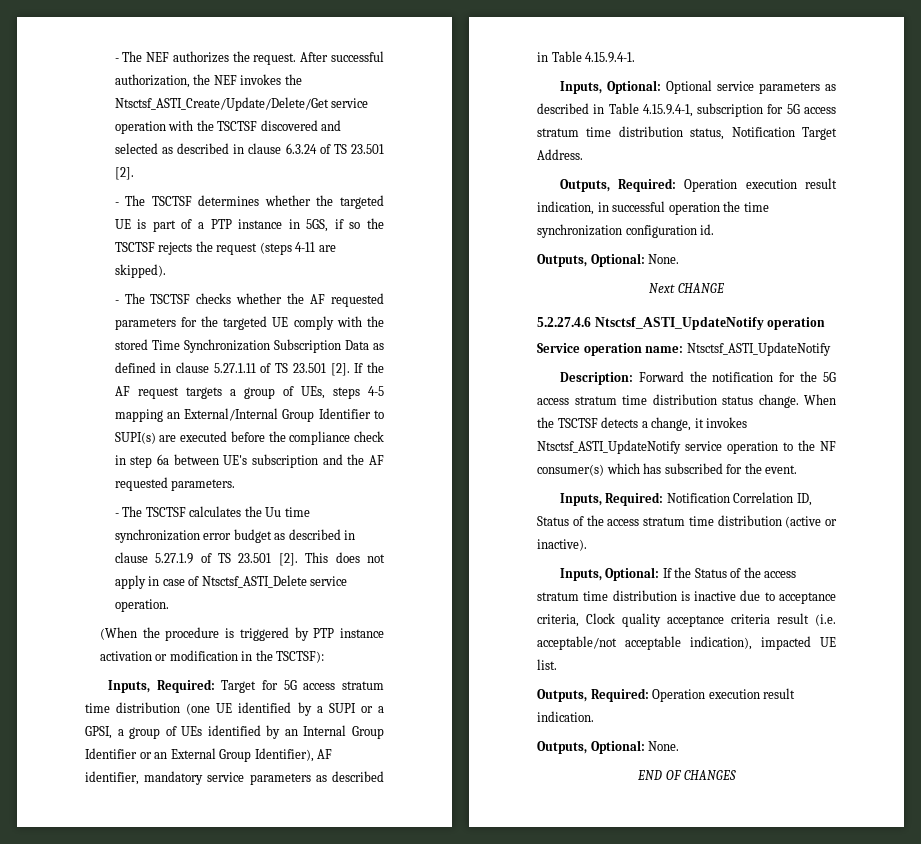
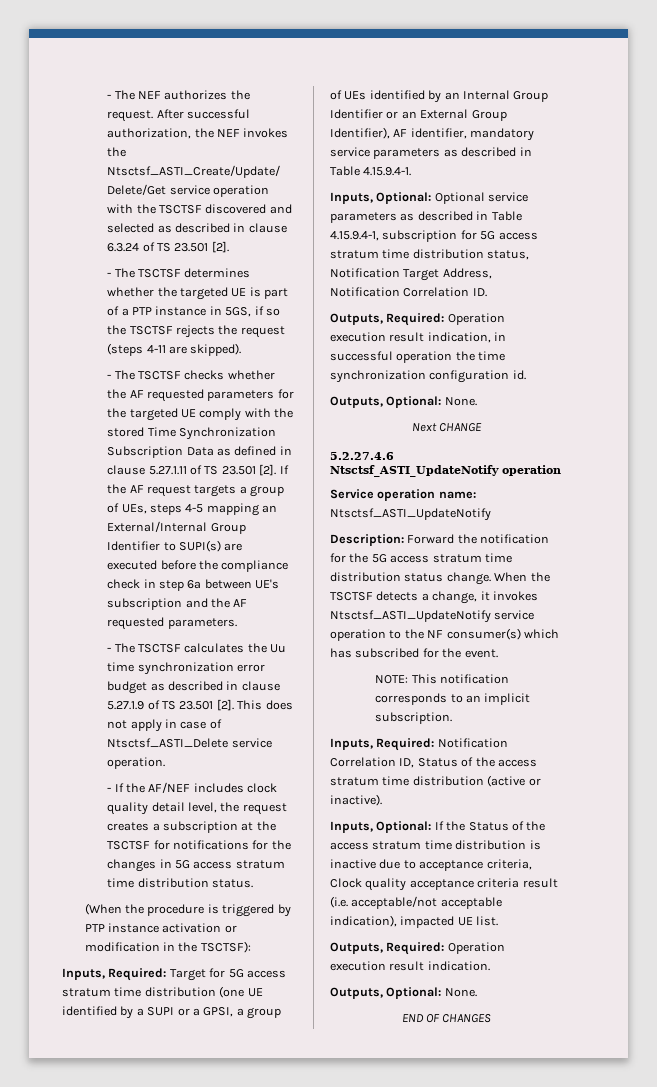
(169, 605) none -> [107,782,278,793] [107,802,287,815] [107,821,276,833] [107,840,291,850] [107,859,285,872] [107,878,254,888] // - If the AF/NEF includes clock quality detail level, the request creates a subscription at the TSCTSF for notifications for the changes in 5G access stratum time distribution status.
[537,149,583,160] Address. -> [442,268,492,279] [330,287,487,297] Address, Notification Correlation ID.
(798, 469) none -> [375,674,510,684] [375,693,531,705] [375,712,453,724] // NOTE: This notification corresponds to an implicit subscription.

